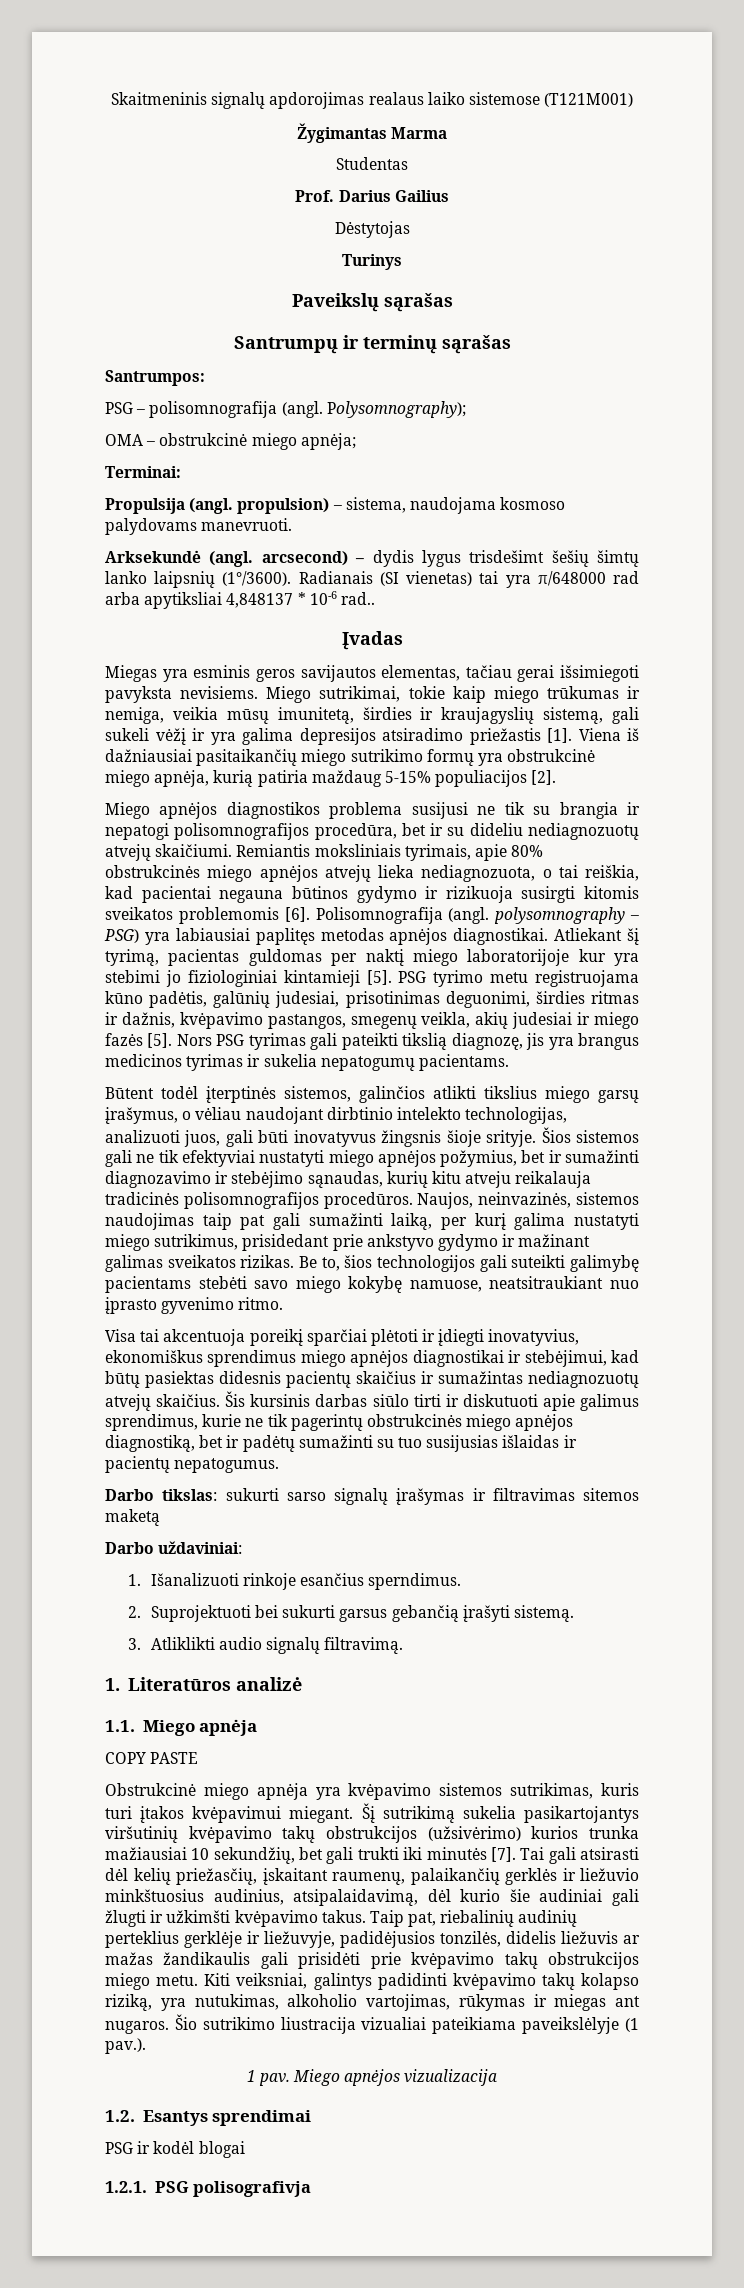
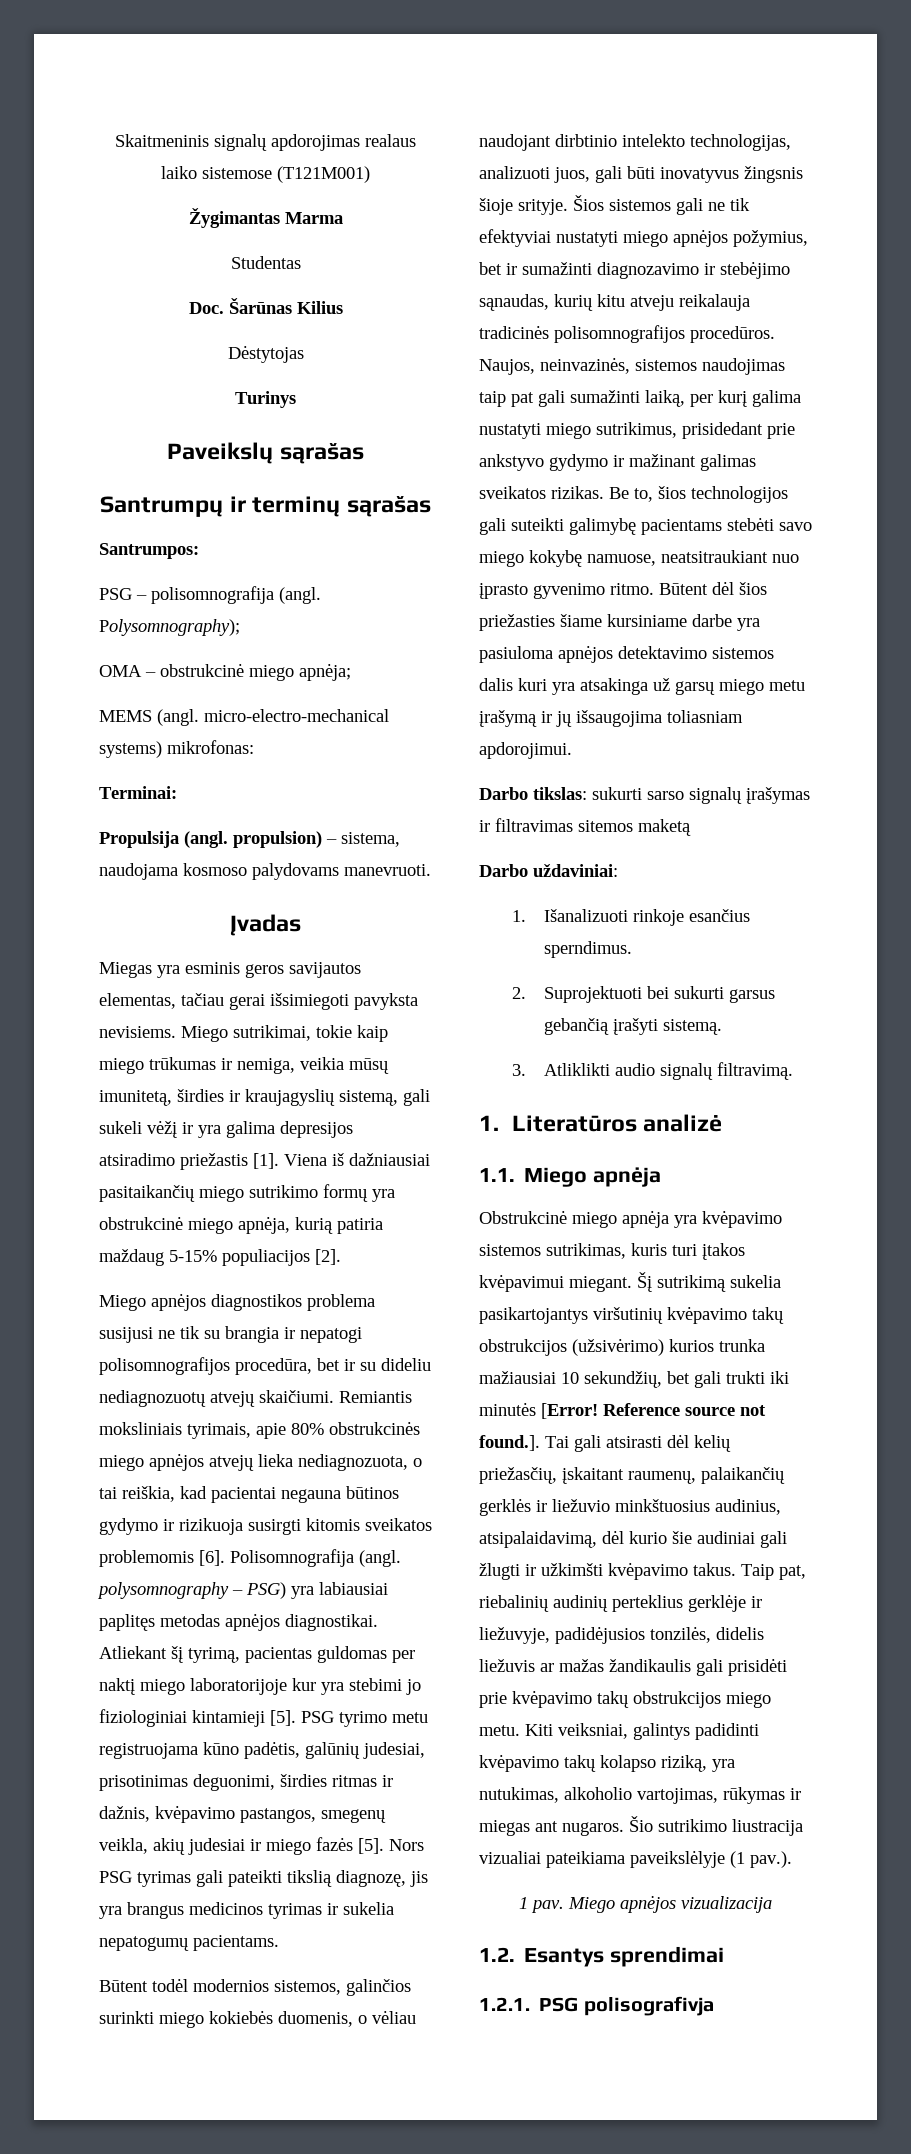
[295,190,449,202] Prof. Darius Gailius -> [188,298,343,314] Doc. Šarūnas Kilius
(356, 441) none -> [99,709,389,726] [99,740,254,758] // MEMS (angl. micro-electro-mechanical systems) mikrofonas:
[105,550,639,567] [105,571,639,588] [105,591,375,609] // Arksekundė (angl. arcsecond) – dydis lygus trisdešimt šešių šimtų lanko laipsnių (1°/3600). Radianais (SI vienetas) tai yra π/648000 rad arba apytiksliai 4,848137 * 10-6 rad.. -> (431, 870) none
[206,1086,276,1103] įterptinės -> [193,1979,269,1992] modernios
[433,1086,639,1103] [105,1107,178,1124] atlikti tikslius miego garsų įrašymus, -> [99,2010,353,2028] surinkti miego kokiebės duomenis,
[105,1329,580,1346] [105,1350,639,1367] [105,1371,639,1388] [105,1391,640,1411] [105,1414,574,1431] [105,1435,577,1452] [105,1456,280,1473] // Visa tai akcentuoja poreikį sparčiai plėtoti ir įdiegti inovatyvius, ekonomiškus sprendimus miego apnėjos diagnostikai ir stebėjimui, kad būtų pasiektas didesnis pacientų skaičius ir sumažintas nediagnozuotų atvejų skaičius. Šis kursinis darbas siūlo tirti ir diskutuoti apie galimus sprendimus, kurie ne tik pagerintų obstrukcinės miego apnėjos diagnostiką, bet ir padėtų sumažinti su tuo susijusias išlaidas ir pacientų nepatogumus. -> [659,581,767,595] [479,614,760,631] [479,645,774,663] [479,678,805,695] [479,710,743,727] [479,742,572,759] Būtent dėl šios priežasties šiame kursiniame darbe yra pasiuloma apnėjos detektavimo sistemos dalis kuri yra atsakinga už garsų miego metu įrašymą ir jų išsaugojima toliasniam apdorojimui.
[105,1752,199,1764] // COPY PASTE -> (662, 1177) none
[490,1847,516,1862] [7]. -> [541,1403,766,1419] [479,1435,540,1451] [Error! Reference source not found.].
[105,2141,245,2158] // PSG ir kodėl blogai -> (725, 1956) none

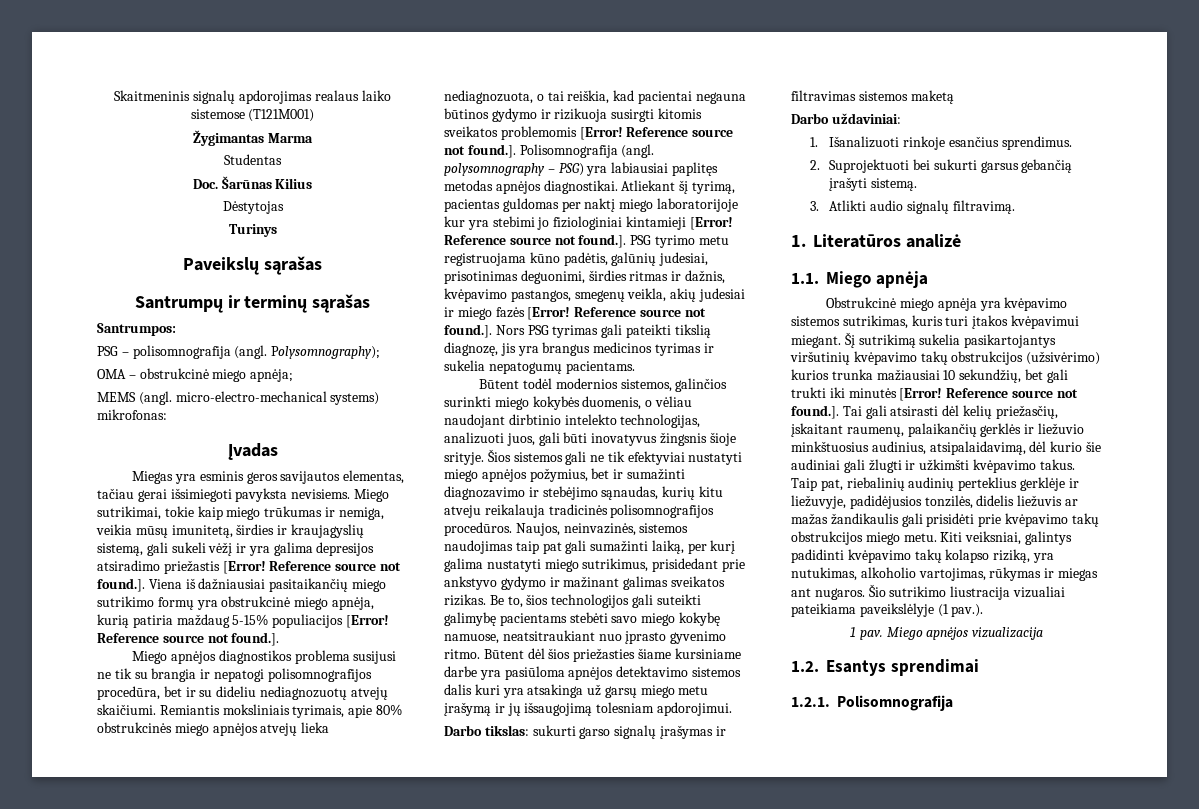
[99,786,177,799] [99,831,400,848] [99,863,431,880] // Terminai: // Propulsija (angl. propulsion) – sistema, naudojama kosmoso palydovams manevruoti. -> (167, 414) none
[253,1153,279,1169] [1]. -> [222,561,401,574] [97,578,145,592] [Error! Reference source not found.].
[315,1249,341,1265] [2]. -> [345,615,389,628] [97,632,280,646] [Error! Reference source not found.].
[199,1550,225,1566] [6]. -> [579,127,734,140] [444,144,516,158] [Error! Reference source not found.].
[270,1710,296,1726] [5]. -> [689,217,733,230] [444,234,627,248] [Error! Reference source not found.].
[358,1838,384,1854] [5]. -> [527,307,706,320] [444,324,492,338] [Error! Reference source not found.].
[209,2010,273,2024] kokiebės -> [532,396,580,410] kokybės
[479,646,553,663] pasiuloma -> [504,666,565,680] pasiūloma
[576,710,743,727] išsaugojima toliasniam -> [524,702,655,716] išsaugojimą tolesniam
[647,791,684,800] sarso -> [579,727,611,739] garso
[578,820,633,832] sitemos -> [858,91,908,101] sistemos
[544,941,633,958] sperndimus. -> [1001,136,1072,150] sprendimus.
[544,1063,611,1076] Atliklikti -> [829,200,867,211] Atlikti
[539,1996,714,2016] PSG polisografivja -> [837,695,953,711] Polisomnografija

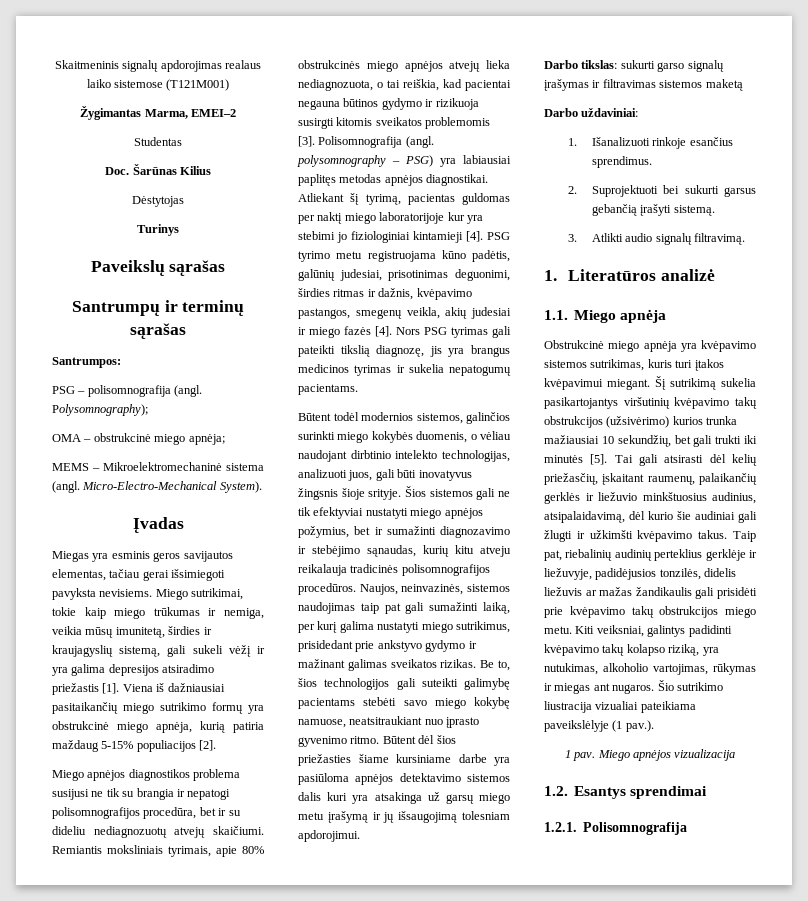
[267,133,313,143] Marma -> [144,109,236,119] Marma, EMEI–2
[138,391,380,405] [97,409,167,420] (angl. micro-electro-mechanical systems) mikrofonas: -> [92,462,264,471] [52,481,262,493] – Mikroelektromechaninė sistema (angl. Micro-Electro-Mechanical System).
[222,561,401,574] [97,578,145,592] [Error! Reference source not found.]. -> [102,683,120,694] [1].
[345,615,389,628] [97,632,280,646] [Error! Reference source not found.]. -> [199,740,217,751] [2].
[579,127,734,140] [444,144,516,158] [Error! Reference source not found.]. -> [298,136,315,147] [3].
[689,217,733,230] [444,234,627,248] [Error! Reference source not found.]. -> [466,231,483,242] [4].
[527,307,706,320] [444,324,492,338] [Error! Reference source not found.]. -> [375,326,392,337] [4].
[899,388,1078,401] [791,405,839,419] [Error! Reference source not found.]. -> [590,454,608,465] [5].

